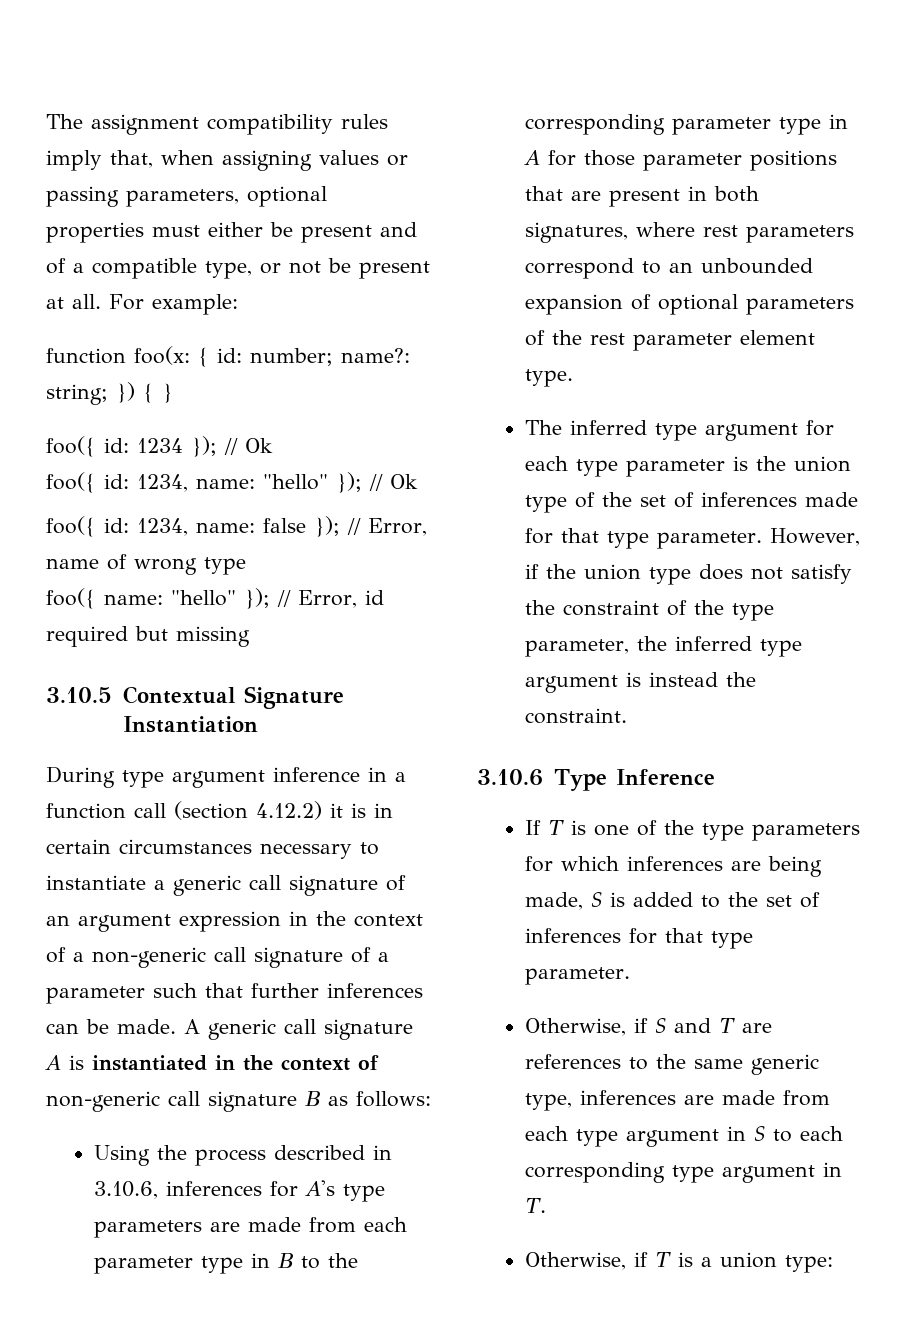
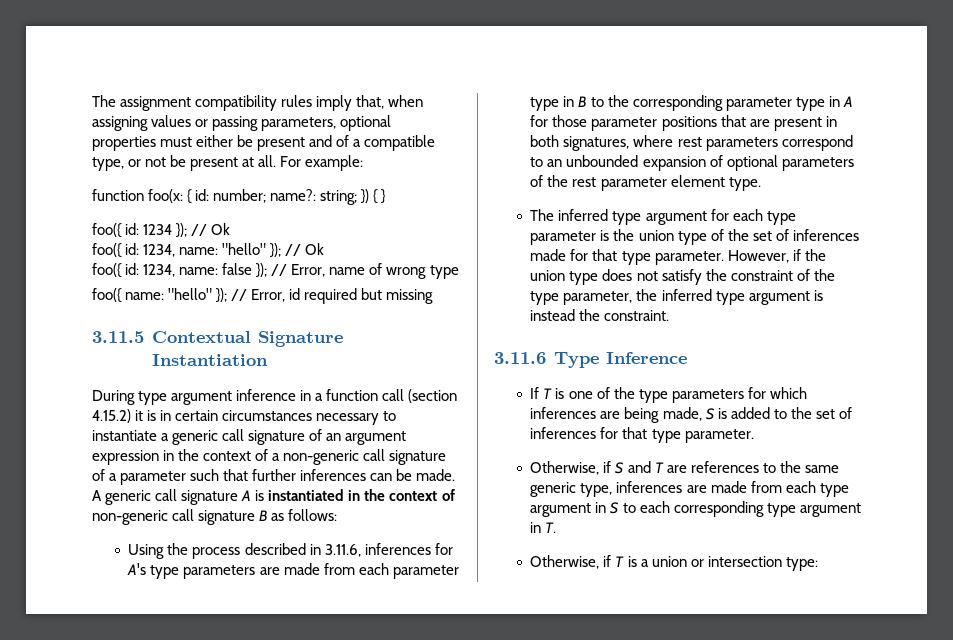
[46,687,112,703] 3.10.5 -> [92,331,144,343] 3.11.5
[256,801,322,820] 4.12.2) -> [92,409,131,423] 4.15.2)
[94,1181,159,1199] 3.10.6, -> [324,544,361,557] 3.11.6,
[477,769,543,786] 3.10.6 -> [494,352,546,364] 3.11.6
(778, 1260) none -> [690,556,782,567] or intersection

